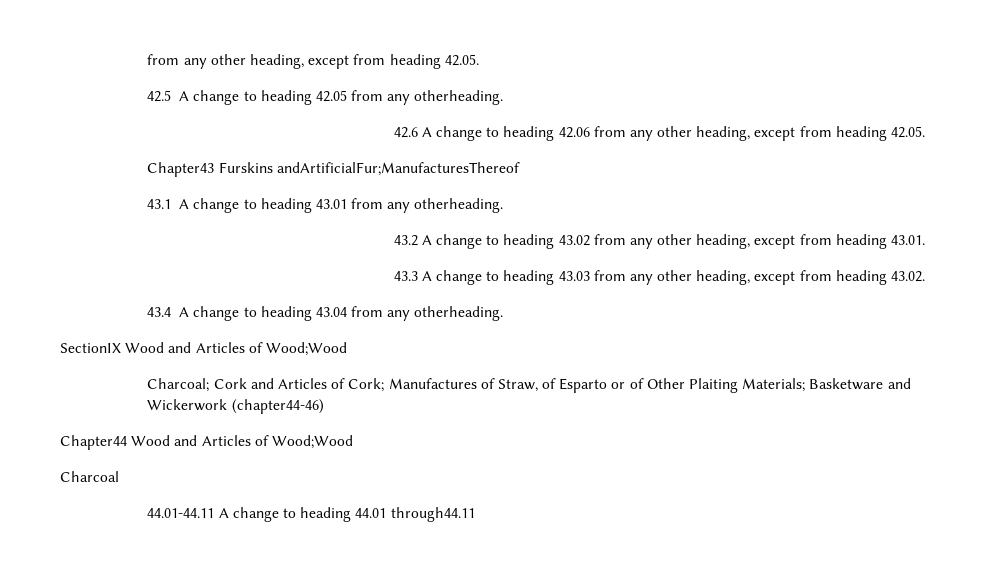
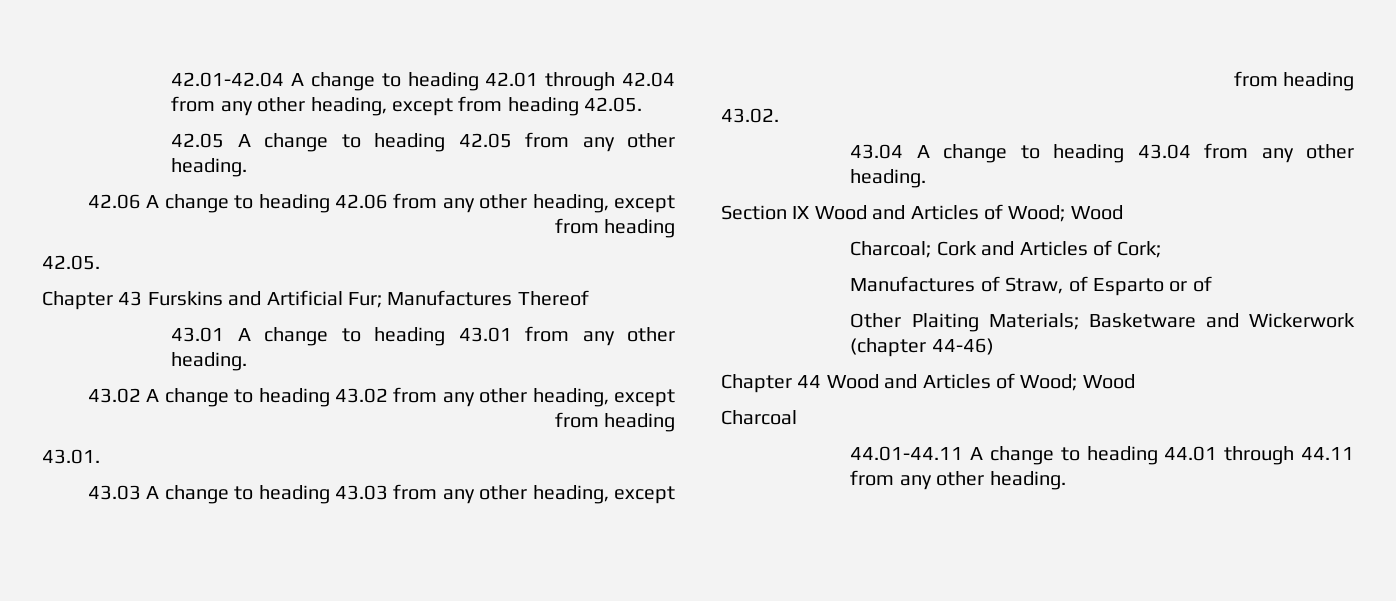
[147,54,479,69] [147,90,172,102] from any other heading, except from heading 42.05. // 42.5 -> [171,72,675,91] [171,96,643,116] [171,133,225,148] 42.01-42.04 A change to heading 42.01 through 42.04 from any other heading, except from heading 42.05. // 42.05
[414,90,504,105] [393,127,418,138] otherheading. // 42.6 -> [627,133,675,148] [171,158,248,177] [88,194,141,209] other heading. // 42.06
[890,126,925,138] [147,162,520,177] [147,199,172,209] 42.05. // Chapter43 Furskins andArtificialFur;ManufacturesThereof // 43.1 -> [42,255,100,270] [42,290,589,310] [171,327,225,342] // 42.05. // Chapter 43 Furskins and Artificial Fur; Manufactures Thereof // 43.01
[414,198,504,213] [393,235,418,246] otherheading. // 43.2 -> [627,327,675,342] [171,352,248,371] [88,388,141,403] other heading. // 43.02
(887, 241) none -> (675, 422) //
[393,271,418,281] 43.3 -> [88,485,141,500] 43.03
(887, 277) none -> (1354, 81) //
[147,307,172,317] 43.4 -> [850,144,904,159] 43.04
[414,306,504,321] [60,342,347,356] otherheading. // SectionIX Wood and Articles of Wood;Wood -> [1306,144,1354,159] [850,169,927,188] [721,204,1123,222] other heading. // Section IX Wood and Articles of Wood; Wood
(385, 385) none -> (1162, 249) //
(644, 383) none -> (1212, 284) //
[231,399,324,414] [60,435,353,450] (chapter44-46) // Chapter44 Wood and Articles of Wood;Wood -> [850,338,994,357] [721,373,1135,393] (chapter 44-46) // Chapter 44 Wood and Articles of Wood; Wood
[390,507,475,522] through44.11 -> [1224,446,1354,465] [850,470,1066,490] through 44.11 from any other heading.

